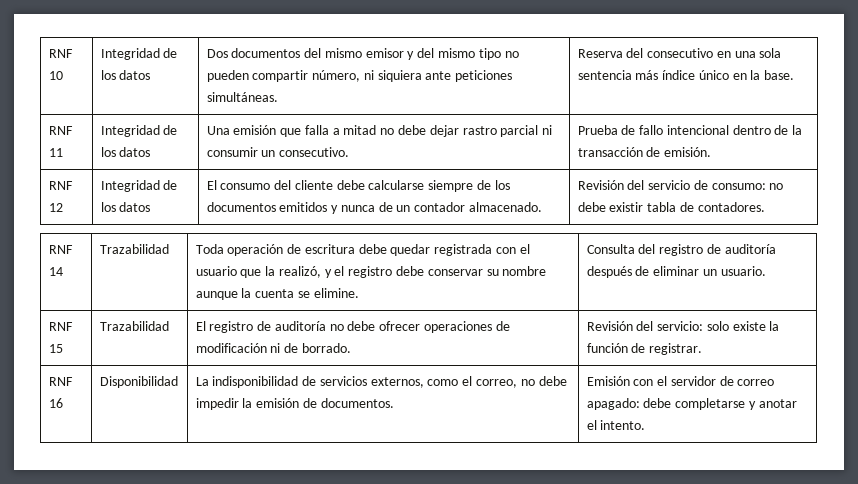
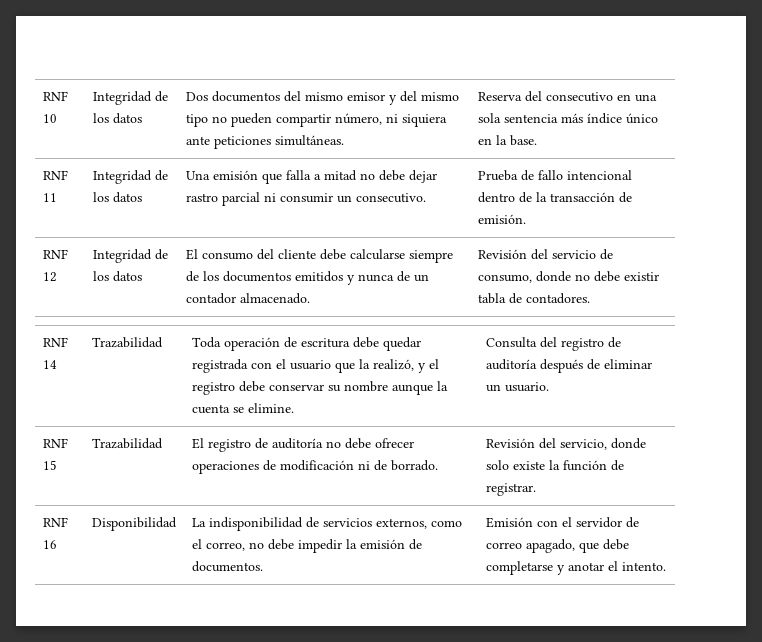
[711,183,766,190] consumo: -> [477,271,571,283] consumo, donde
[657,321,704,331] servicio: -> [559,438,646,450] servicio, donde
[586,398,640,410] apagado: -> [525,539,599,553] apagado, que

